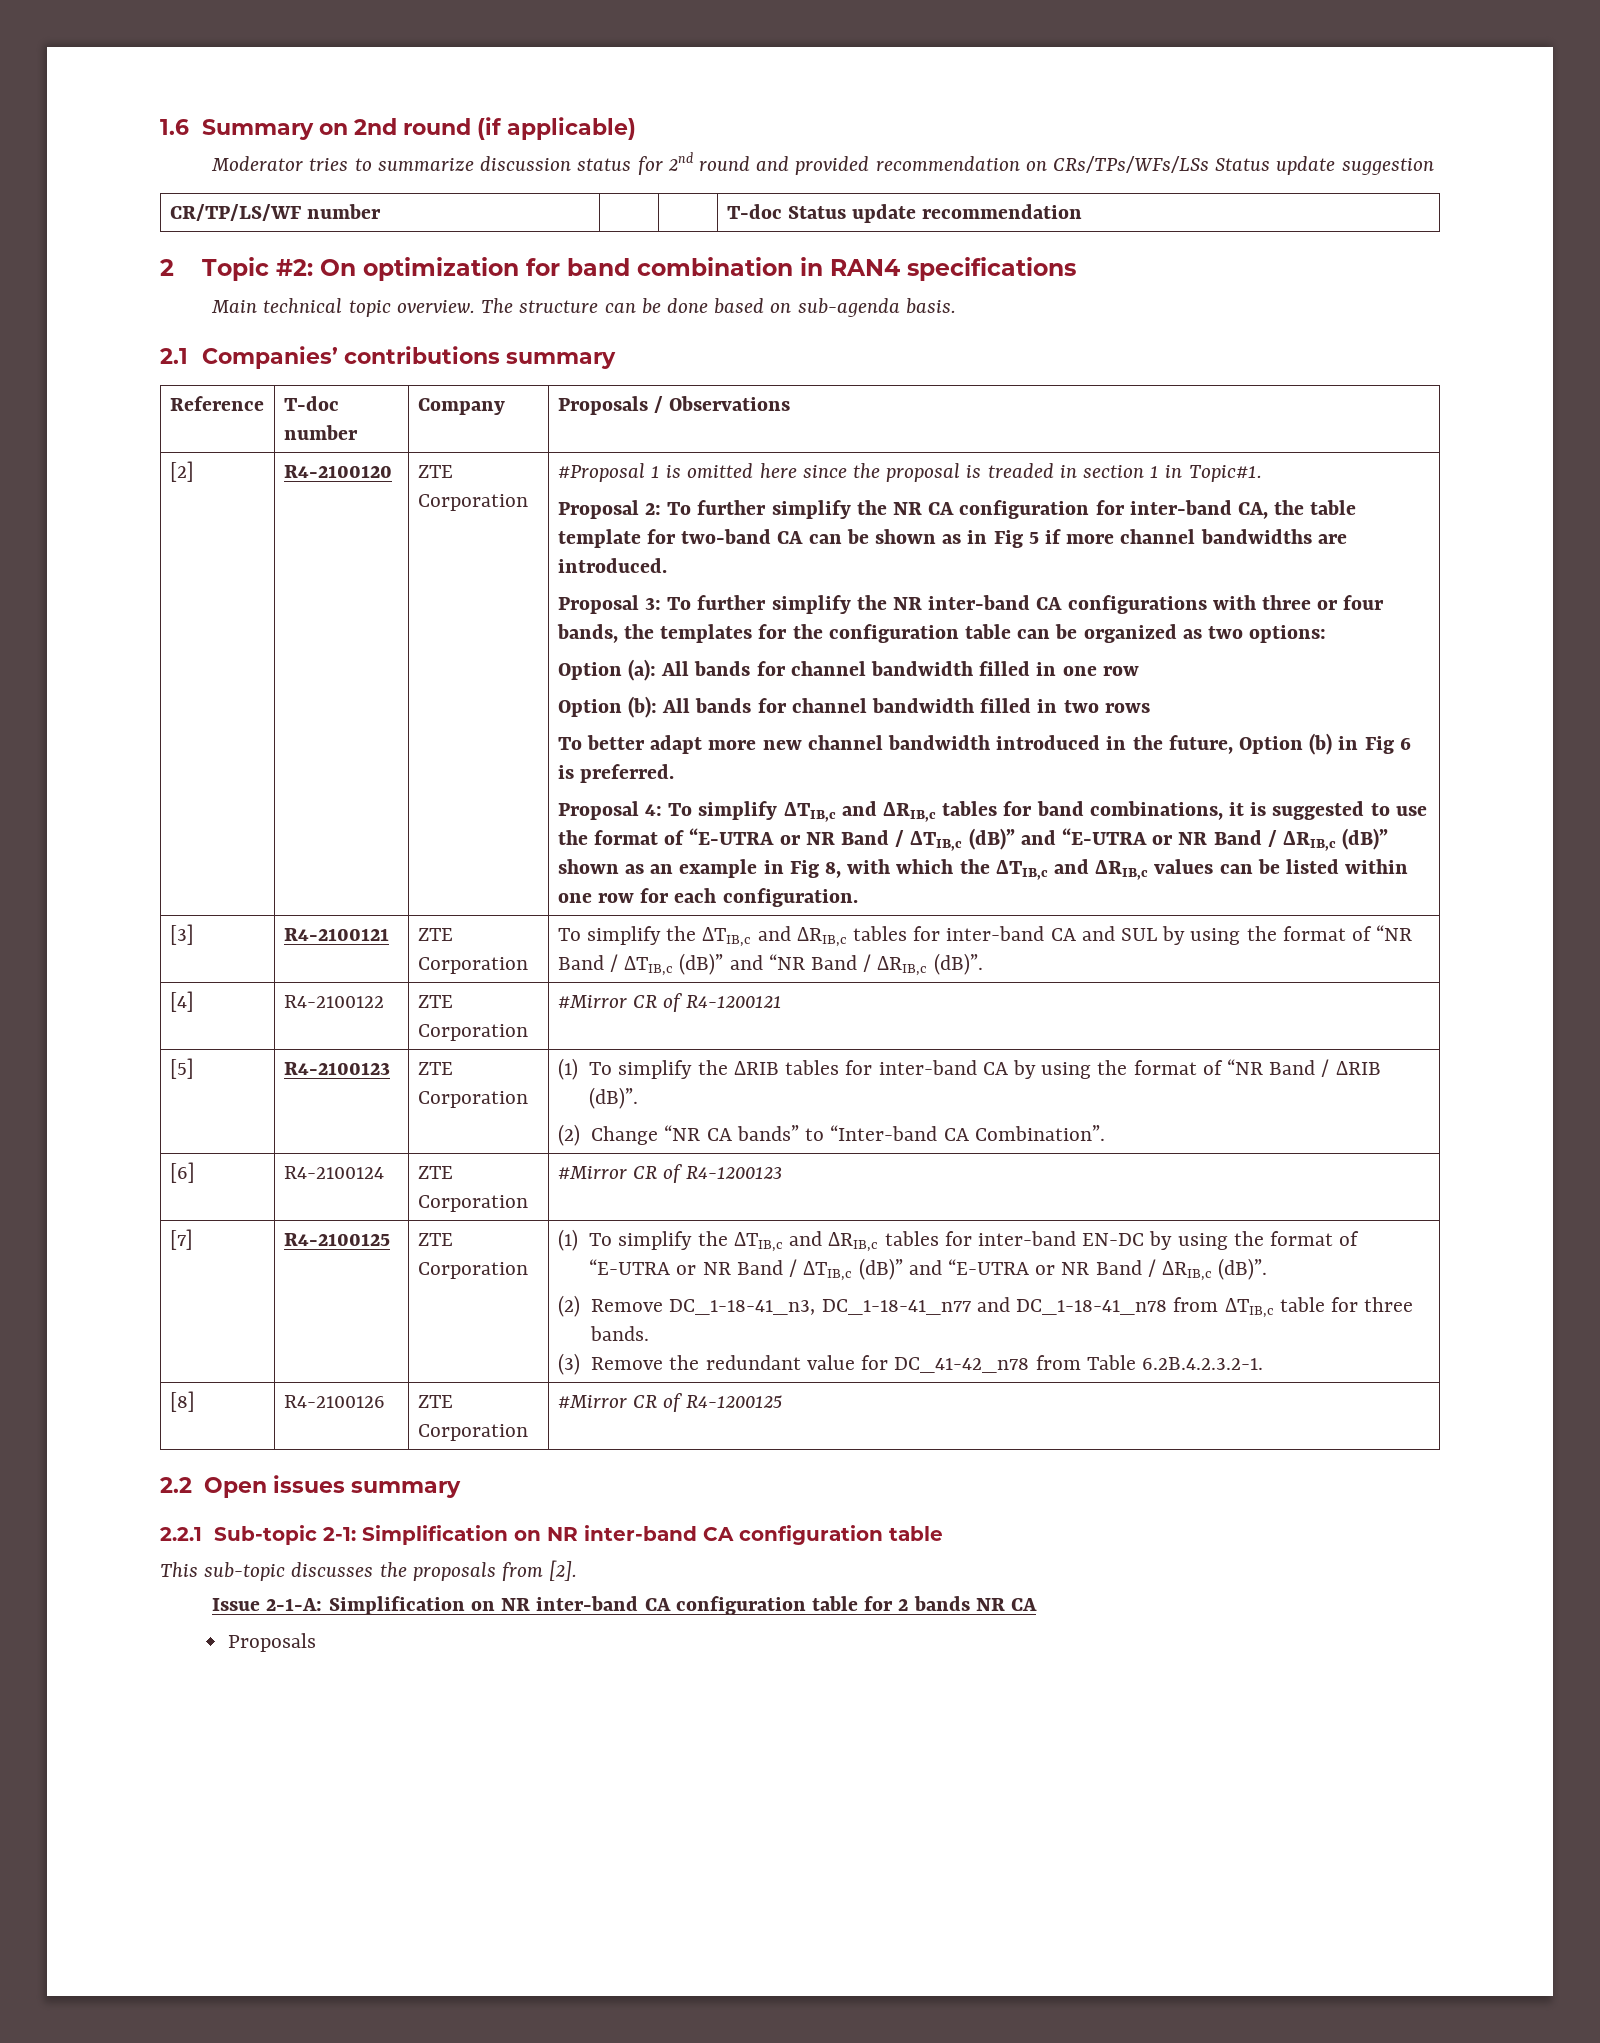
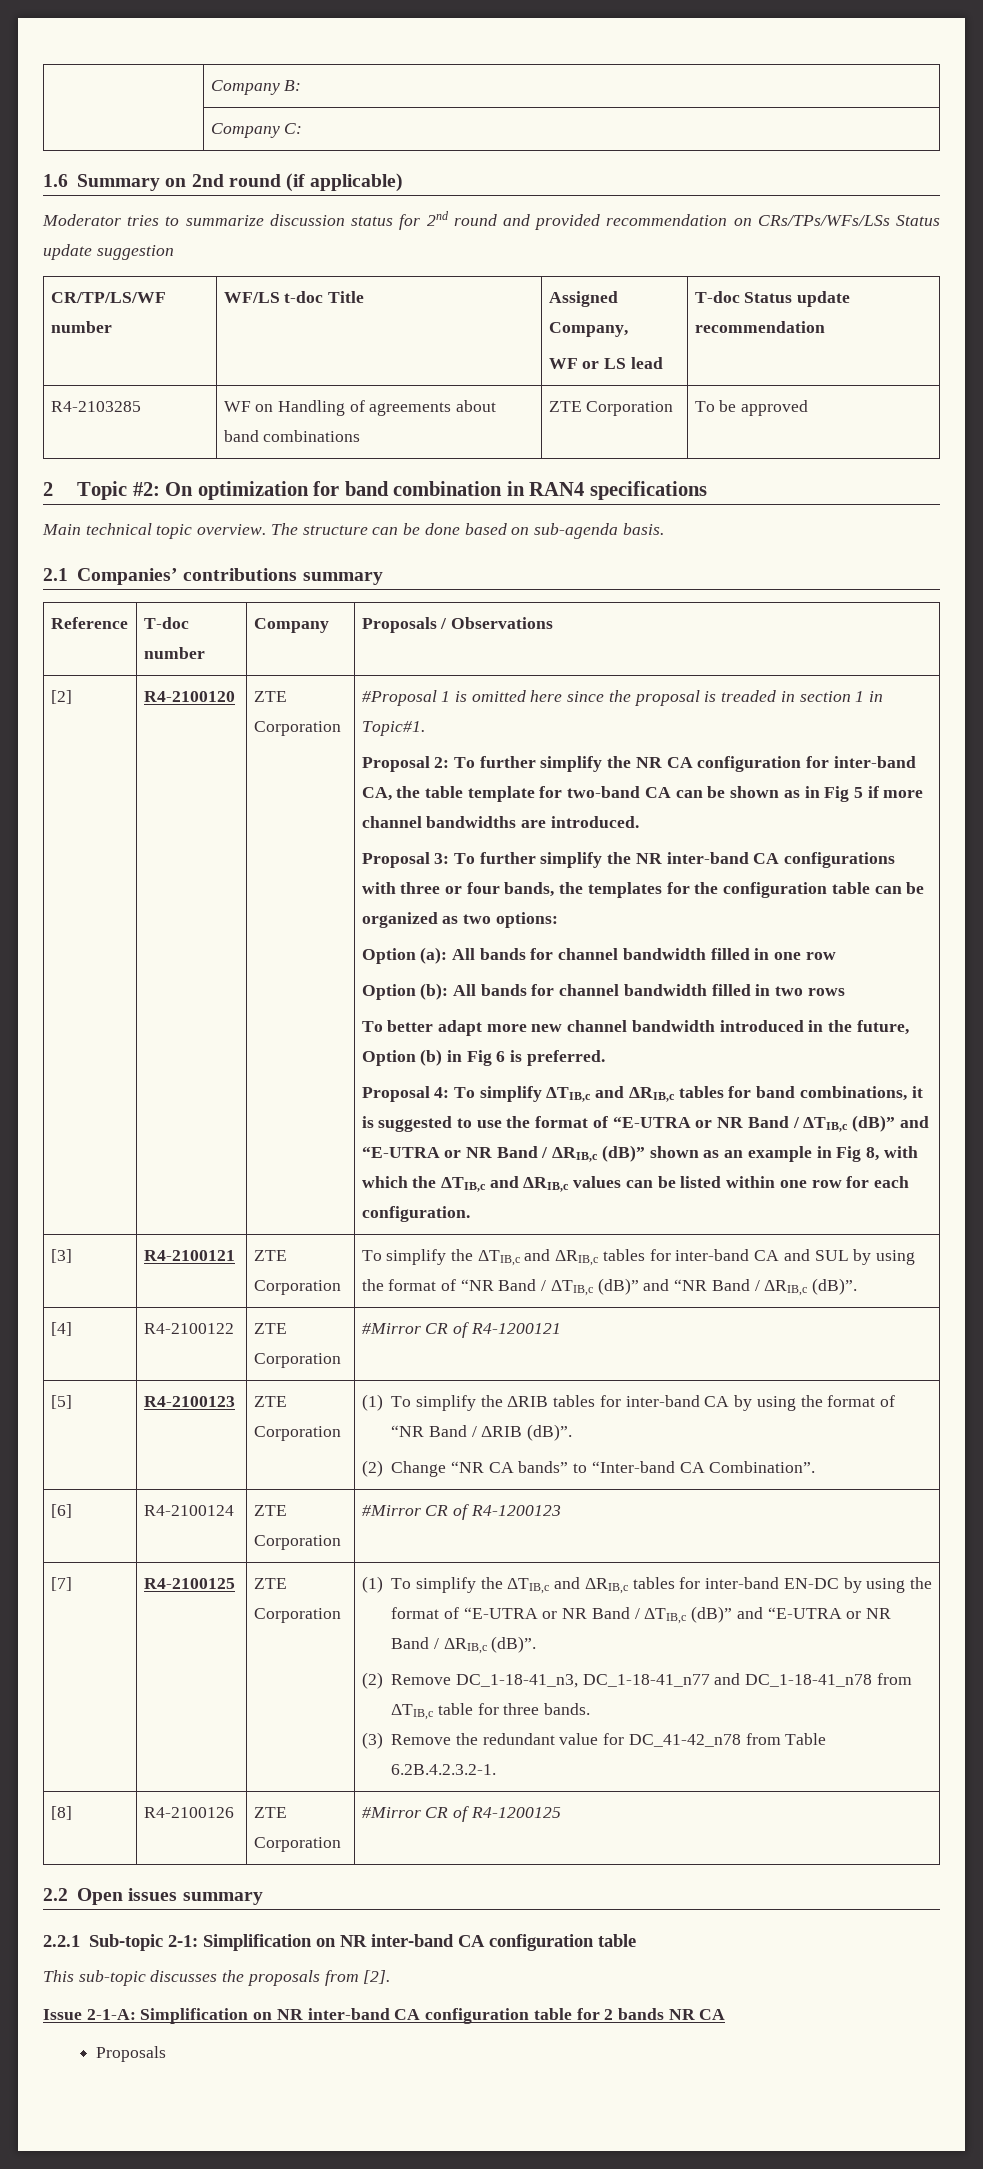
(160, 127) none -> [210,80,302,95] [210,123,303,138] | Company B: // | Company C: //
[726,204,1083,223] | | T-doc Status update recommendation -> [223,291,364,303] [548,291,618,307] [548,322,628,337] [548,357,663,369] [694,291,850,307] [694,321,825,333] [50,401,141,412] [223,400,497,416] [223,430,361,442] [548,401,674,416] [694,400,808,416] WF/LS t-doc Title | Assigned Company, // WF or LS lead | T-doc Status update recommendation // R4-2103285 | WF on Handling of agreements about band combinations | ZTE Corporation | To be approved

